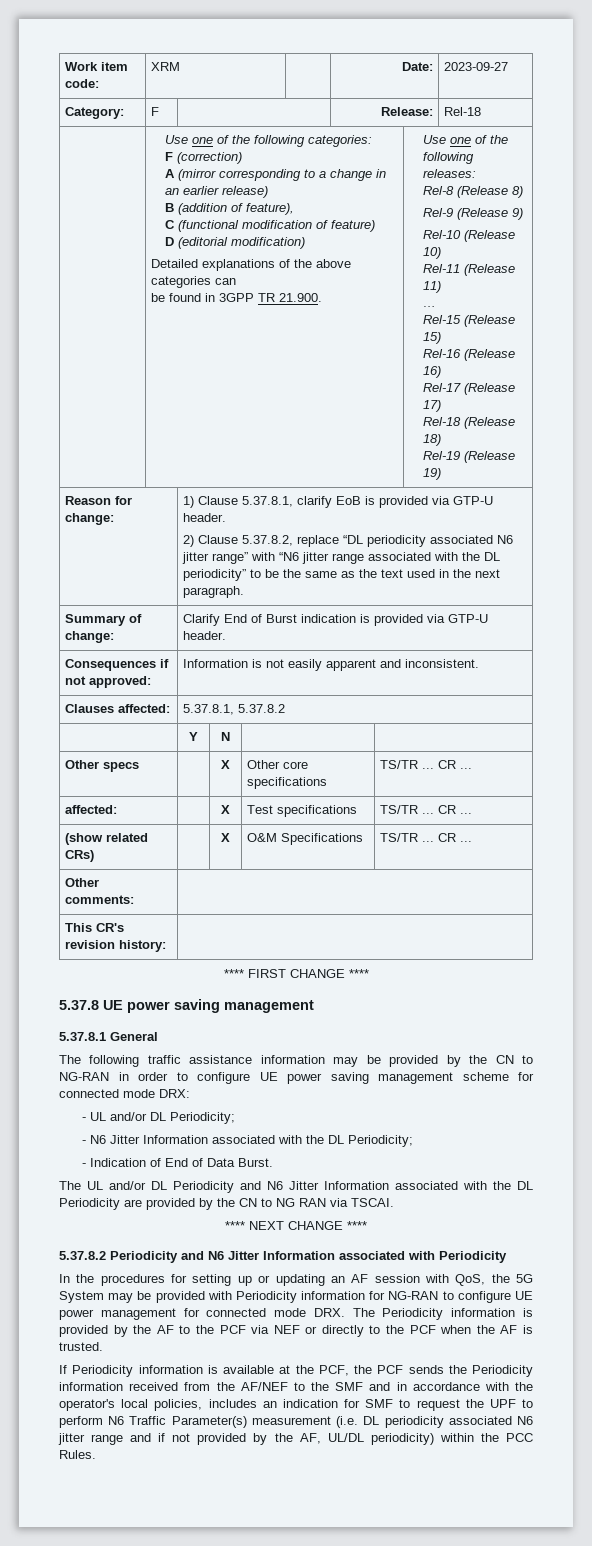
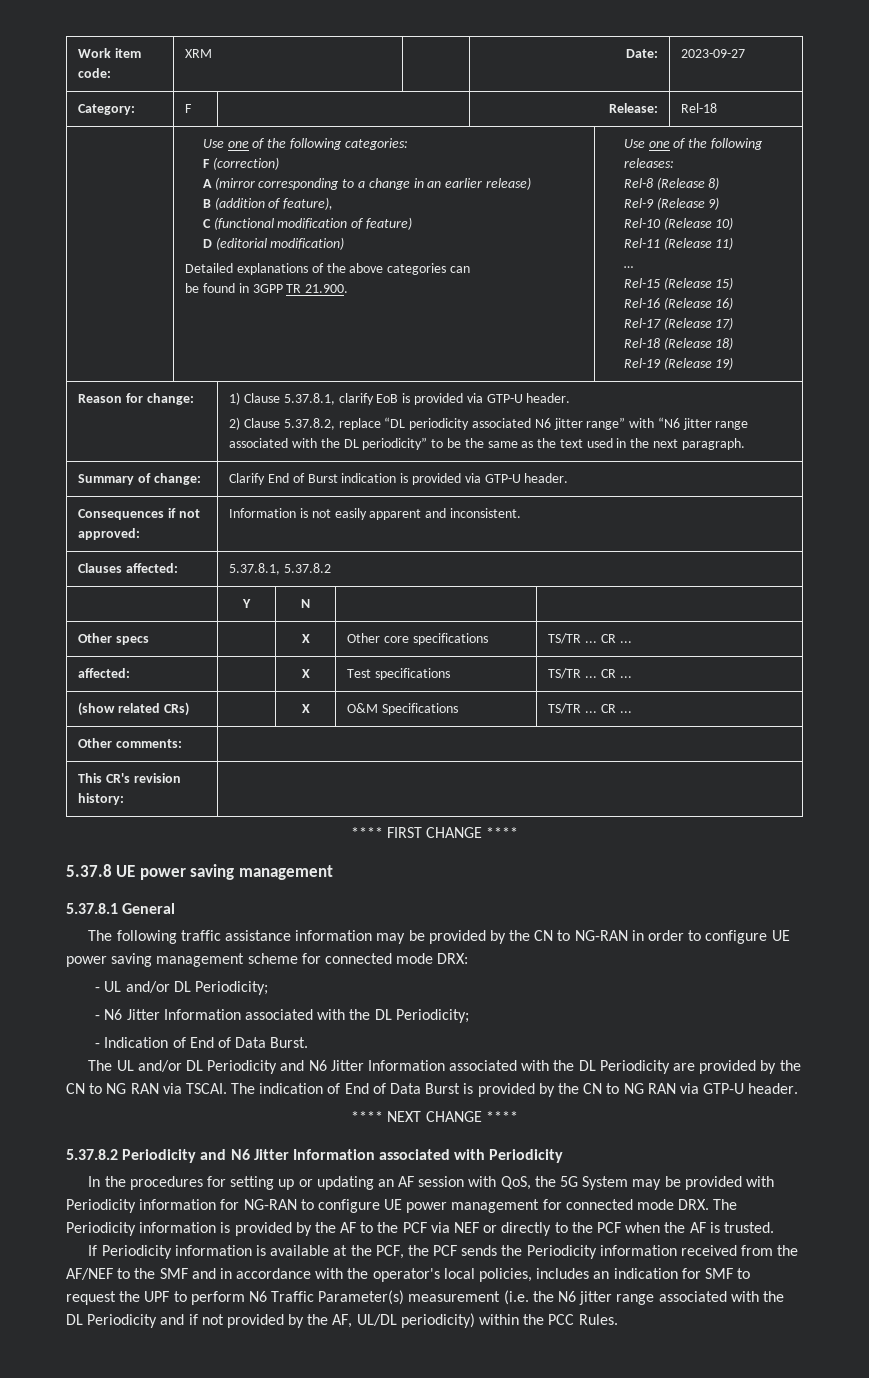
(394, 1202) none -> [231,1083,799,1097] The indication of End of Data Burst is provided by the CN to NG RAN via GTP-U header.
[363,1416,533,1428] [58,1433,124,1445] DL periodicity associated N6 jitter range -> [532,1291,784,1305] [66,1314,158,1328] the N6 jitter range associated with the DL Periodicity

